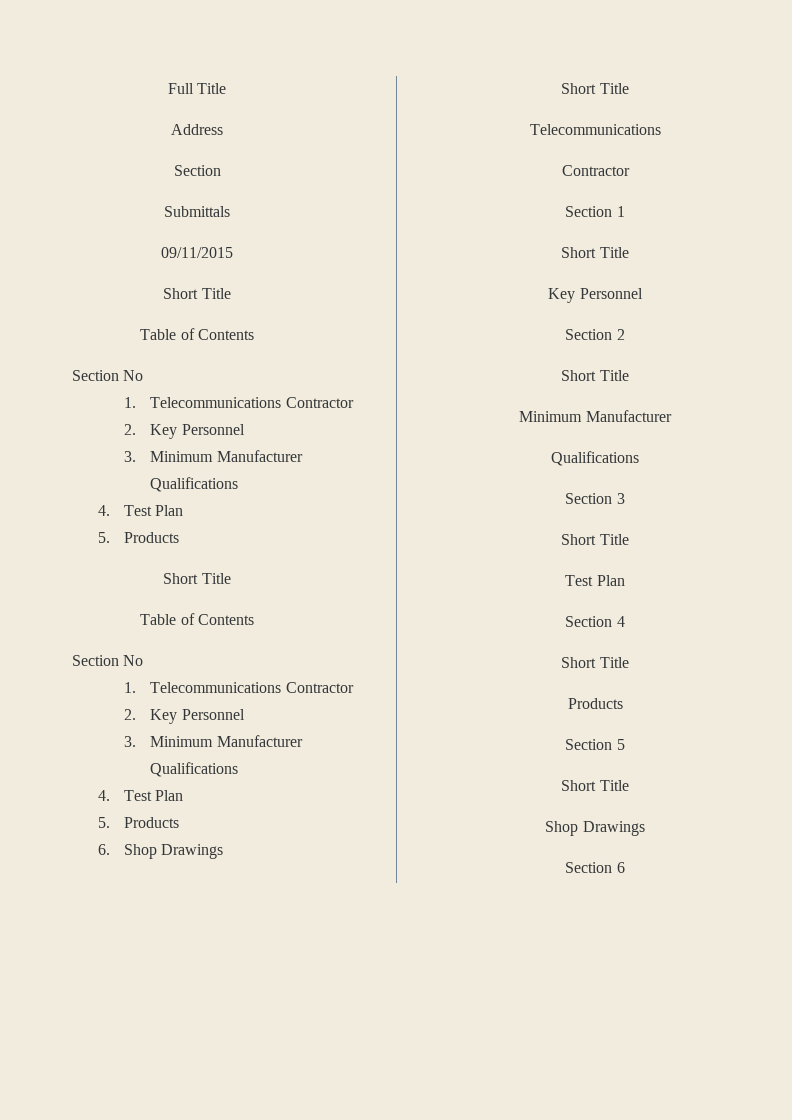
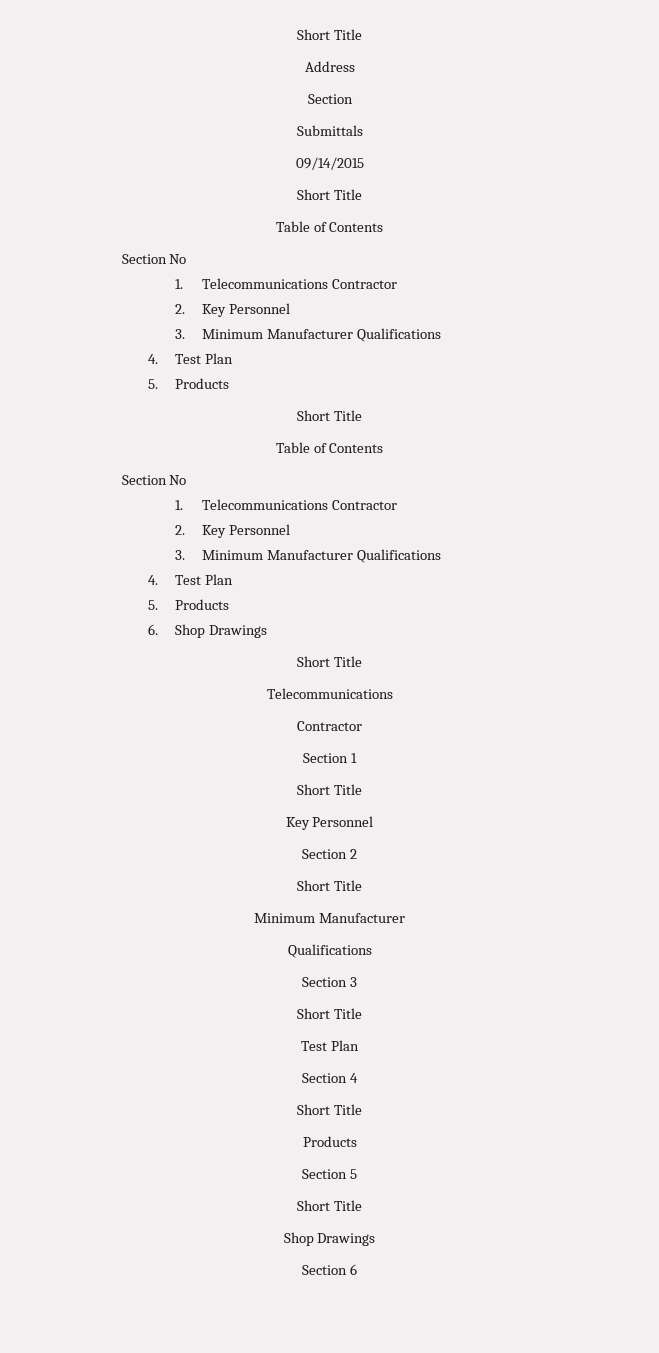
[167,83,194,94] Full -> [297,29,331,40] Short
[161,247,233,258] 09/11/2015 -> [295,157,364,170] 09/14/2015

